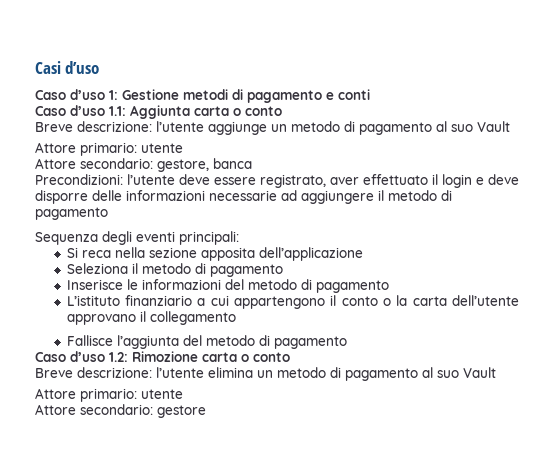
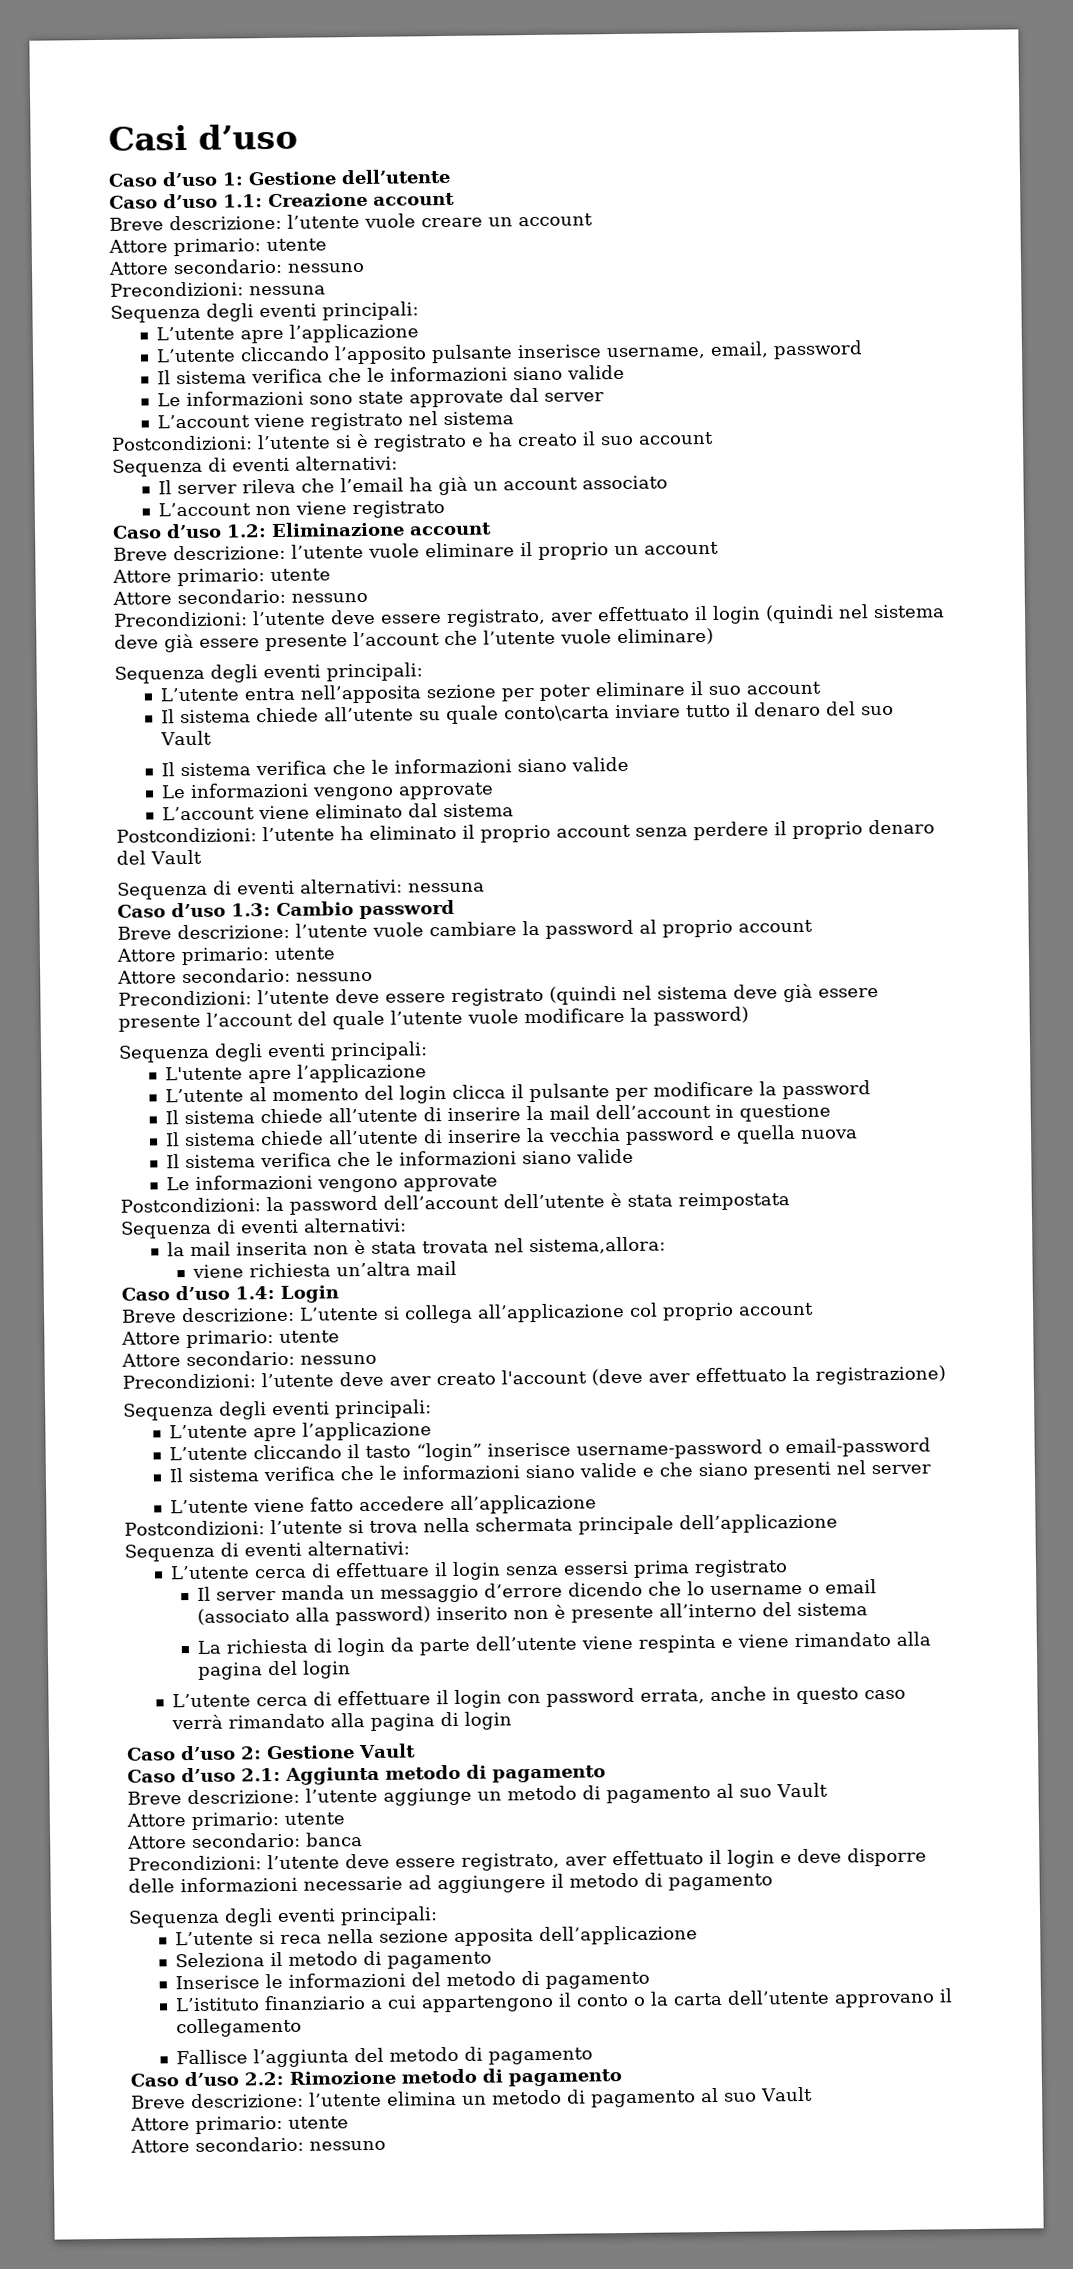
[183,89,370,103] [35,105,282,119] metodi di pagamento e conti // Caso d’uso 1.1: Aggiunta carta o conto -> [341,168,451,185] [109,192,455,209] [109,213,593,231] [108,238,327,257] [108,258,365,275] [110,281,326,297] [110,301,419,323] [156,323,419,344] [156,340,863,365] [157,364,626,385] [157,387,605,408] [157,411,514,431] [111,431,714,452] [112,455,398,477] [158,475,669,496] [158,500,445,519] [112,521,492,539] [113,541,719,561] [112,568,331,587] [112,588,368,605] [113,604,945,627] [114,627,714,653] [114,662,423,684] [160,681,821,704] [161,701,895,725] [160,730,213,746] [161,756,630,777] [161,782,495,801] [162,803,514,821] [116,819,935,843] [116,849,202,865] [117,878,485,900] [117,899,455,920] [117,919,813,940] [116,947,335,966] [117,967,373,984] [118,983,879,1006] [118,1006,749,1032] [118,1041,428,1063] [165,1063,428,1084] [165,1080,871,1104] [165,1103,832,1125] [165,1125,859,1147] [166,1148,635,1169] [166,1174,499,1193] [120,1192,790,1215] [120,1217,407,1239] [167,1236,667,1257] [192,1260,458,1278] [121,1285,339,1303] [121,1302,814,1324] [121,1330,340,1349] [121,1350,377,1367] [122,1365,946,1389] [123,1399,432,1421] [169,1421,432,1442] [169,1437,931,1462] [169,1460,932,1483] [170,1494,597,1515] [124,1513,838,1536] [124,1540,410,1562] [170,1559,788,1581] [197,1579,878,1603] [197,1602,869,1626] [197,1631,932,1657] [198,1660,352,1680] [172,1686,906,1708] [171,1711,513,1731] [127,1743,416,1761] [127,1764,606,1785] dell’utente // Caso d’uso 1.1: Creazione account // Breve descrizione: l’utente vuole creare un account // Attore primario: utente // Attore secondario: nessuno // Precondizioni: nessuna // Sequenza degli eventi principali: // L’utente apre l’applicazione // L’utente cliccando l’apposito pulsante inserisce username, email, password // Il sistema verifica che le informazioni siano valide // Le informazioni sono state approvate dal server // L’account viene registrato nel sistema // Postcondizioni: l’utente si è registrato e ha creato il suo account // Sequenza di eventi alternativi: // Il server rileva che l’email ha già un account associato // L’account non viene registrato // Caso d’uso 1.2: Eliminazione account // Breve descrizione: l’utente vuole eliminare il proprio un account // Attore primario: utente // Attore secondario: nessuno // Precondizioni: l’utente deve essere registrato, aver effettuato il login (quindi nel sistema deve già essere presente l’account che l’utente vuole eliminare) // Sequenza degli eventi principali: // L’utente entra nell’apposita sezione per poter eliminare il suo account // Il sistema chiede all’utente su quale conto\carta inviare tutto il denaro del suo Vault // Il sistema verifica che le informazioni siano valide // Le informazioni vengono approvate // L’account viene eliminato dal sistema // Postcondizioni: l’utente ha eliminato il proprio account senza perdere il proprio denaro del Vault // Sequenza di eventi alternativi: nessuna // Caso d’uso 1.3: Cambio password // Breve descrizione: l’utente vuole cambiare la password al proprio account // Attore primario: utente // Attore secondario: nessuno // Precondizioni: l’utente deve essere registrato (quindi nel sistema deve già essere presente l’account del quale l’utente vuole modificare la password) // Sequenza degli eventi principali: // L'utente apre l’applicazione // L’utente al momento del login clicca il pulsante per modificare la password // Il sistema chiede all’utente di inserire la mail dell’account in questione // Il sistema chiede all’utente di inserire la vecchia password e quella nuova // Il sistema verifica che le informazioni siano valide // Le informazioni vengono approvate // Postcondizioni: la password dell’account dell’utente è stata reimpostata // Sequenza di eventi alternativi: // la mail inserita non è stata trovata nel sistema,allora: // viene richiesta un’altra mail // Caso d’uso 1.4: Login // Breve descrizione: L’utente si collega all’applicazione col proprio account // Attore primario: utente // Attore secondario: nessuno // Precondizioni: l’utente deve aver creato l'account (deve aver effettuato la registrazione) // Sequenza degli eventi principali: // L’utente apre l’applicazione // L’utente cliccando il tasto “login” inserisce username-password o email-password // Il sistema verifica che le informazioni siano valide e che siano presenti nel server // L’utente viene fatto accedere all’applicazione // Postcondizioni: l’utente si trova nella schermata principale dell’applicazione // Sequenza di eventi alternativi: // L’utente cerca di effettuare il login senza essersi prima registrato // Il server manda un messaggio d’errore dicendo che lo username o email (associato alla password) inserito non è presente all’interno del sistema // La richiesta di login da parte dell’utente viene respinta e viene rimandato alla pagina del login // L’utente cerca di effettuare il login con password errata, anche in questo caso verrà rimandato alla pagina di login // Caso d’uso 2: Gestione Vault // Caso d’uso 2.1: Aggiunta metodo di pagamento
[157,159,209,172] gestore, -> (301, 1840) none
[66,247,78,258] Si -> [175,1931,275,1946] L’utente si
[109,351,290,362] 1.2: Rimozione carta o conto -> [244,2068,622,2087] 2.2: Rimozione metodo di pagamento
[157,405,206,418] gestore -> [309,2140,386,2151] nessuno

